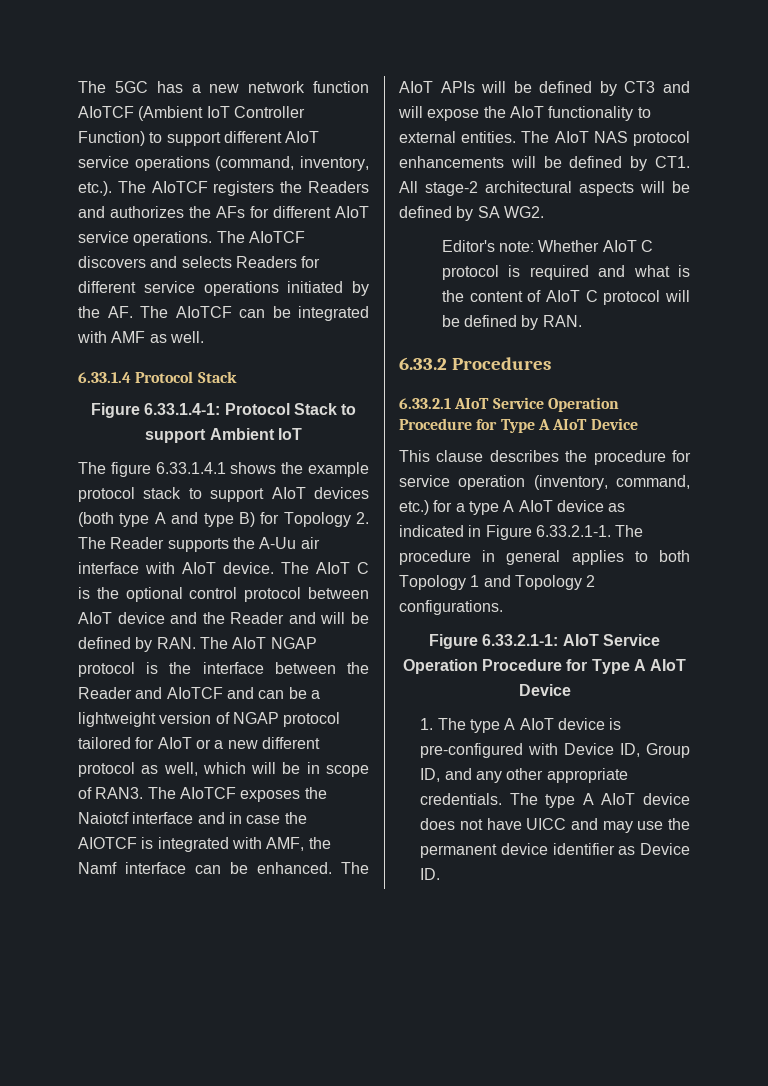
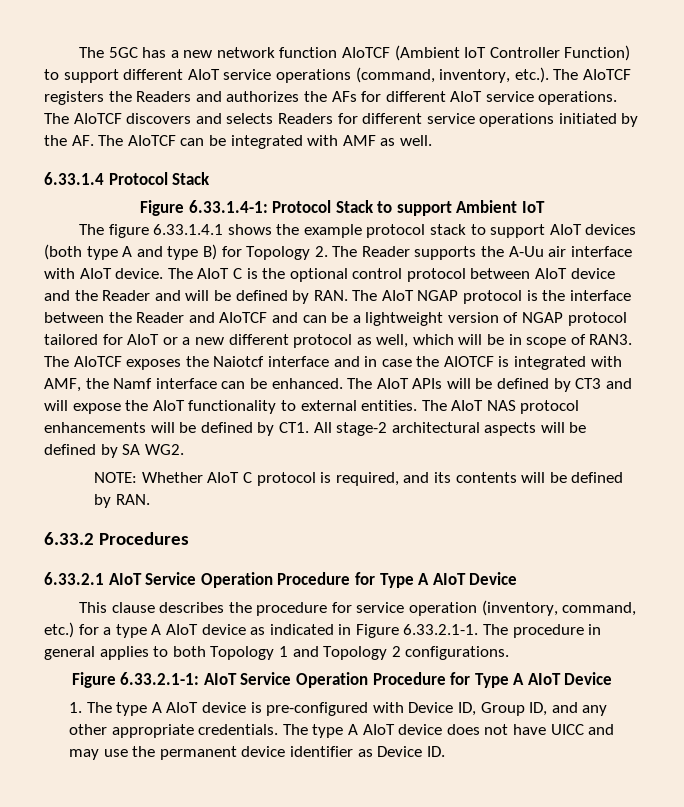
[441,240,535,252] Editor's note: -> [94,472,138,483] NOTE:
[529,265,690,280] [441,290,661,305] required and what is the content of AIoT C protocol -> [335,472,517,486] required, and its contents

